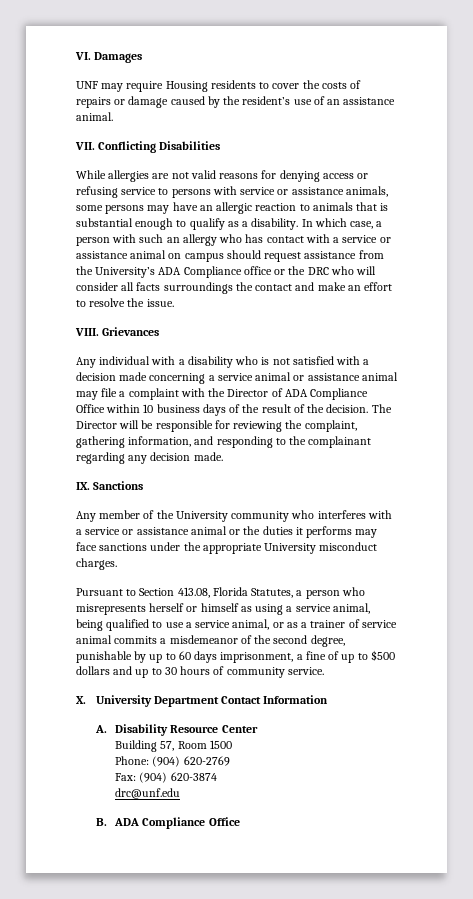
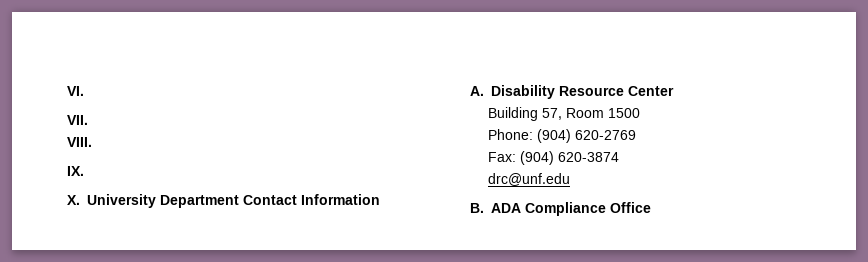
[94,52,143,63] [76,80,362,92] [76,96,396,108] [76,112,113,121] [75,141,221,153] [76,170,369,182] [76,186,388,198] [76,202,389,214] [76,218,383,230] [76,234,391,246] [76,250,384,262] [76,266,377,278] [76,282,393,294] [76,298,174,307] [75,327,160,336] [76,356,370,368] [76,372,398,384] [76,388,369,400] [76,404,392,416] [76,420,357,432] [76,436,372,448] [76,452,223,464] [76,481,144,490] [76,510,392,522] [76,526,378,538] [76,542,378,554] [76,558,117,570] [76,587,365,599] [76,603,370,615] [76,619,397,631] [76,635,345,647] [76,650,395,663] [76,666,324,678] Damages // UNF may require Housing residents to cover the costs of repairs or damage caused by the resident’s use of an assistance animal. // VII. Conflicting Disabilities // While allergies are not valid reasons for denying access or refusing service to persons with service or assistance animals, some persons may have an allergic reaction to animals that is substantial enough to qualify as a disability. In which case, a person with such an allergy who has contact with a service or assistance animal on campus should request assistance from the University’s ADA Compliance office or the DRC who will consider all facts surroundings the contact and make an effort to resolve the issue. // VIII. Grievances // Any individual with a disability who is not satisfied with a decision made concerning a service animal or assistance animal may file a complaint with the Director of ADA Compliance Office within 10 business days of the result of the decision. The Director will be responsible for reviewing the complaint, gathering information, and responding to the complainant regarding any decision made. // IX. Sanctions // Any member of the University community who interferes with a service or assistance animal or the duties it performs may face sanctions under the appropriate University misconduct charges. // Pursuant to Section 413.08, Florida Statutes, a person who misrepresents herself or himself as using a service animal, being qualified to use a service animal, or as a trainer of service animal commits a misdemeanor of the second degree, punishable by up to 60 days imprisonment, a fine of up to $500 dollars and up to 30 hours of community service. -> [67,115,88,125] [67,137,92,147] [67,166,84,176] // VII. // VIII. // IX.

